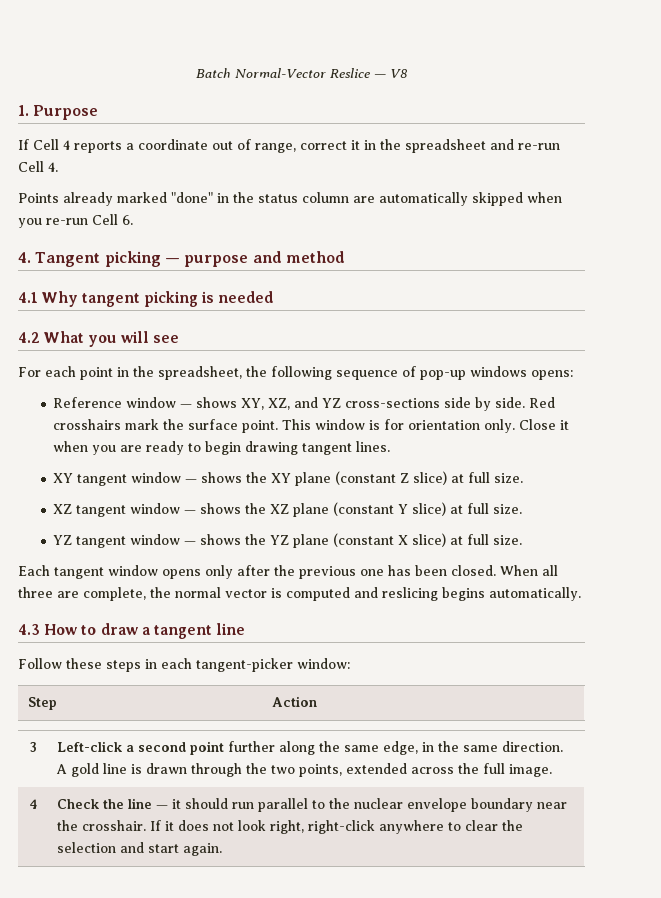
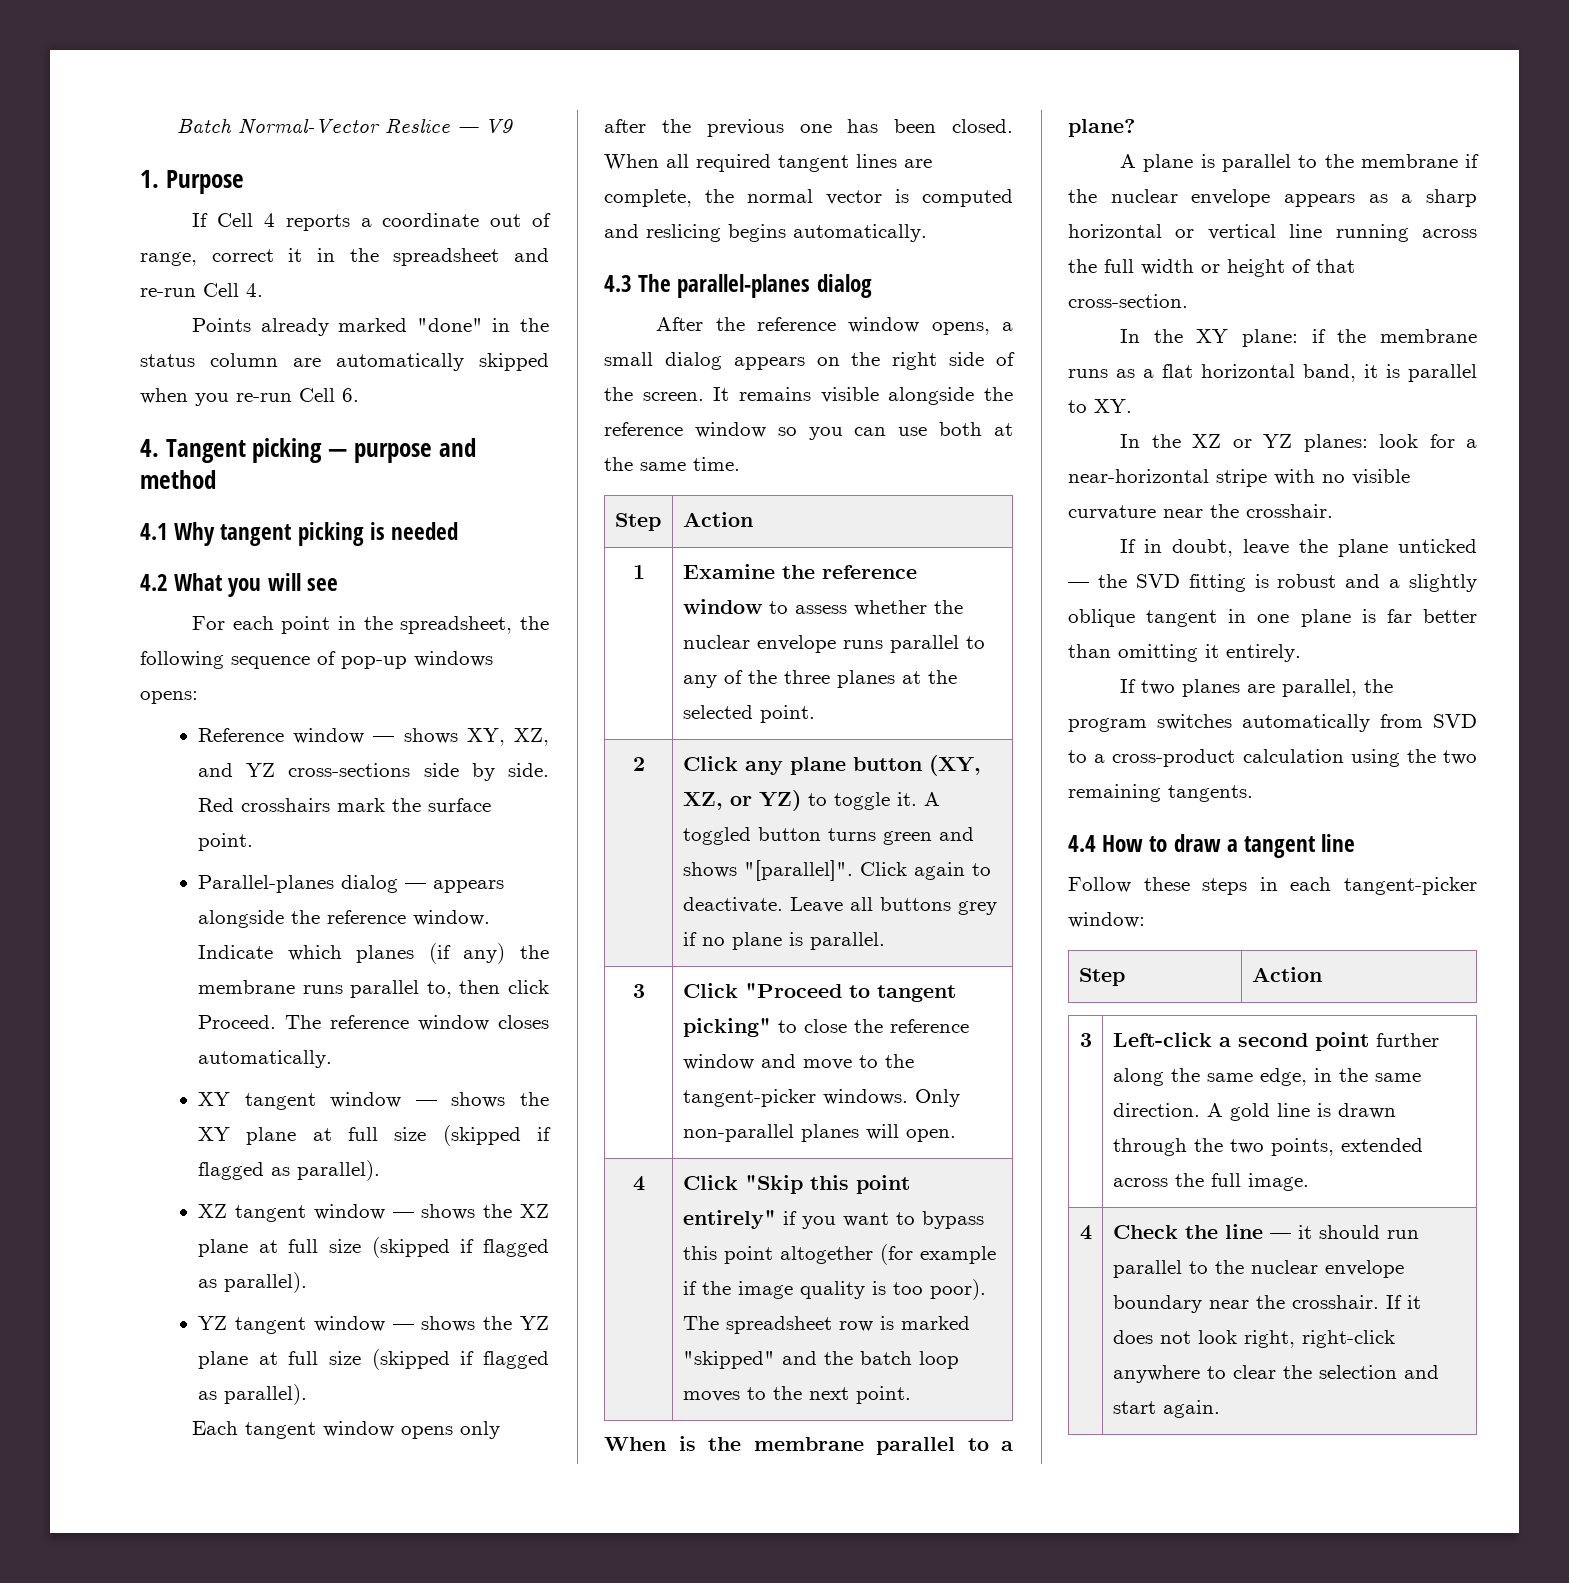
[390,69,407,78] V8 -> [485,119,513,133] V9
[282,419,570,433] [53,441,391,455] This window is for orientation only. Close it when you are ready to begin drawing tangent lines. -> [198,875,505,893] [198,910,491,928] [198,943,549,964] [198,980,549,998] [198,1015,549,1031] [198,1050,333,1068] // Parallel-planes dialog — appears alongside the reference window. Indicate which planes (if any) the membrane runs parallel to, then click Proceed. The reference window closes automatically.
[335,471,524,485] (constant Z slice) at full size. -> [312,1125,551,1146] [198,1160,381,1181] at full size (skipped if flagged as parallel).
[333,502,523,516] (constant Y slice) at full size. -> [258,1237,549,1258] [198,1272,308,1293] at full size (skipped if flagged as parallel).
[333,533,523,547] (constant X slice) at full size. -> [258,1349,549,1370] [198,1384,308,1405] at full size (skipped if flagged as parallel).
[18,587,53,598] three -> [696,154,897,172] required tangent lines
(40, 629) none -> [638,274,872,298] [656,317,1013,335] [604,352,1015,370] [604,387,1013,405] [604,422,1013,440] [604,457,740,471] [614,513,661,531] [682,512,753,527] [632,565,645,579] [682,564,917,579] [682,599,963,616] [682,635,985,653] [682,670,957,688] [682,705,815,723] [632,757,645,771] [682,755,981,776] [682,790,940,811] [682,827,974,845] [682,860,991,881] [682,897,997,915] [682,932,885,950] [632,984,645,998] [682,983,956,1002] [682,1018,969,1037] [682,1054,914,1070] [682,1089,960,1107] [682,1124,956,1142] [632,1176,645,1191] [682,1175,910,1194] [682,1210,984,1229] [682,1244,996,1265] [682,1279,986,1300] [682,1316,970,1334] [682,1351,959,1369] [682,1386,911,1404] [604,1436,1013,1455] [1068,119,1135,137] [1120,154,1479,172] [1068,189,1477,207] [1068,224,1477,242] [1068,259,1355,277] [1068,294,1188,308] [1120,329,1477,347] [1068,364,1477,382] [1068,399,1132,413] [1120,434,1477,452] [1068,469,1410,487] [1068,504,1333,520] [1120,539,1477,557] [1068,574,1477,592] [1068,609,1477,627] [1068,644,1301,662] [1120,679,1394,697] [1068,714,1477,732] [1068,749,1477,767] [1068,784,1253,802] [1068,835,1096,852] The parallel-planes dialog // After the reference window opens, a small dialog appears on the right side of the screen. It remains visible alongside the reference window so you can use both at the same time. // Step | Action // 1 | Examine the reference window to assess whether the nuclear envelope runs parallel to any of the three planes at the selected point. // 2 | Click any plane button (XY, XZ, or YZ) to toggle it. A toggled button turns green and shows "[parallel]". Click again to deactivate. Leave all buttons grey if no plane is parallel. // 3 | Click "Proceed to tangent picking" to close the reference window and move to the tangent-picker windows. Only non-parallel planes will open. // 4 | Click "Skip this point entirely" if you want to bypass this point altogether (for example if the image quality is too poor). The spreadsheet row is marked "skipped" and the batch loop moves to the next point. // When is the membrane parallel to a plane? // A plane is parallel to the membrane if the nuclear envelope appears as a sharp horizontal or vertical line running across the full width or height of that cross-section. // In the XY plane: if the membrane runs as a flat horizontal band, it is parallel to XY. // In the XZ or YZ planes: look for a near-horizontal stripe with no visible curvature near the crosshair. // If in doubt, leave the plane unticked — the SVD fitting is robust and a slightly oblique tangent in one plane is far better than omitting it entirely. // If two planes are parallel, the program switches automatically from SVD to a cross-product calculation using the two remaining tangents. // 4.4

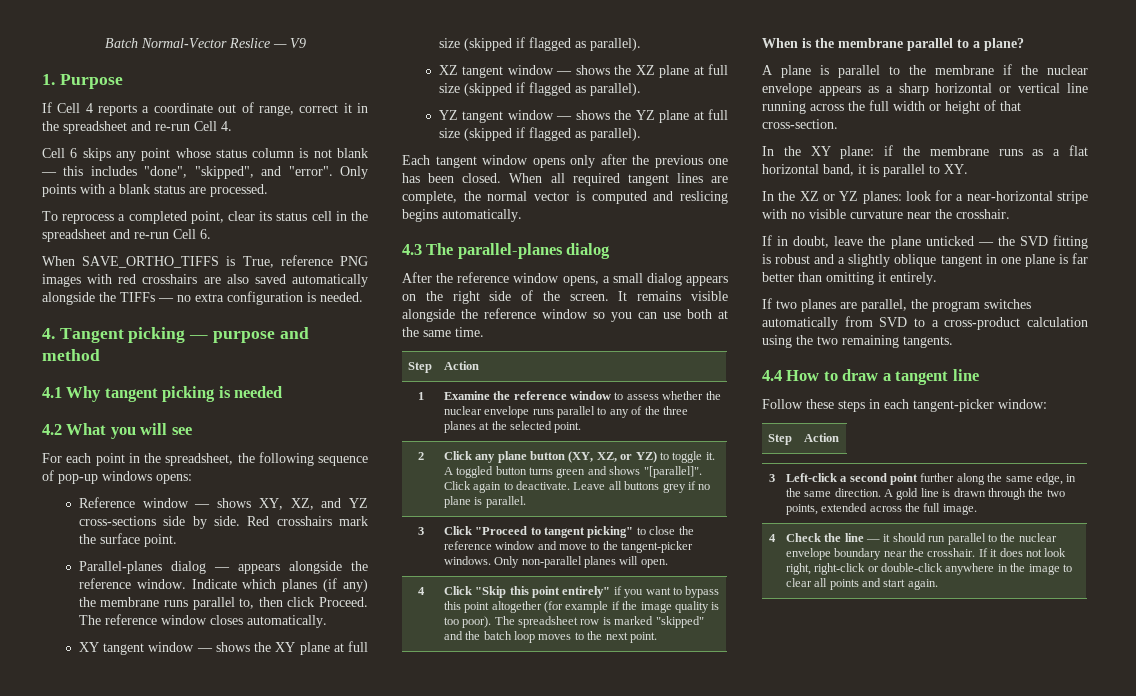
[192,318,549,336] [140,353,549,371] [140,388,359,406] Points already marked "done" in the status column are automatically skipped when you re-run Cell 6. -> [42,148,369,161] [41,166,368,179] [42,184,268,197] [42,211,368,224] [42,229,211,242] [42,255,368,268] [42,274,368,287] [42,291,363,305] Cell 6 skips any point whose status column is not blank — this includes "done", "skipped", and "error". Only points with a blank status are processed. // To reprocess a completed point, clear its status cell in the spreadsheet and re-run Cell 6. // When SAVE_ORTHO_TIFFS is True, reference PNG images with red crosshairs are also saved automatically alongside the TIFFs — no extra configuration is needed.
[1112,1365,1397,1383] anywhere to clear the selection -> [867,563,1072,575] [785,578,859,590] or double-click anywhere in the image to clear all points

